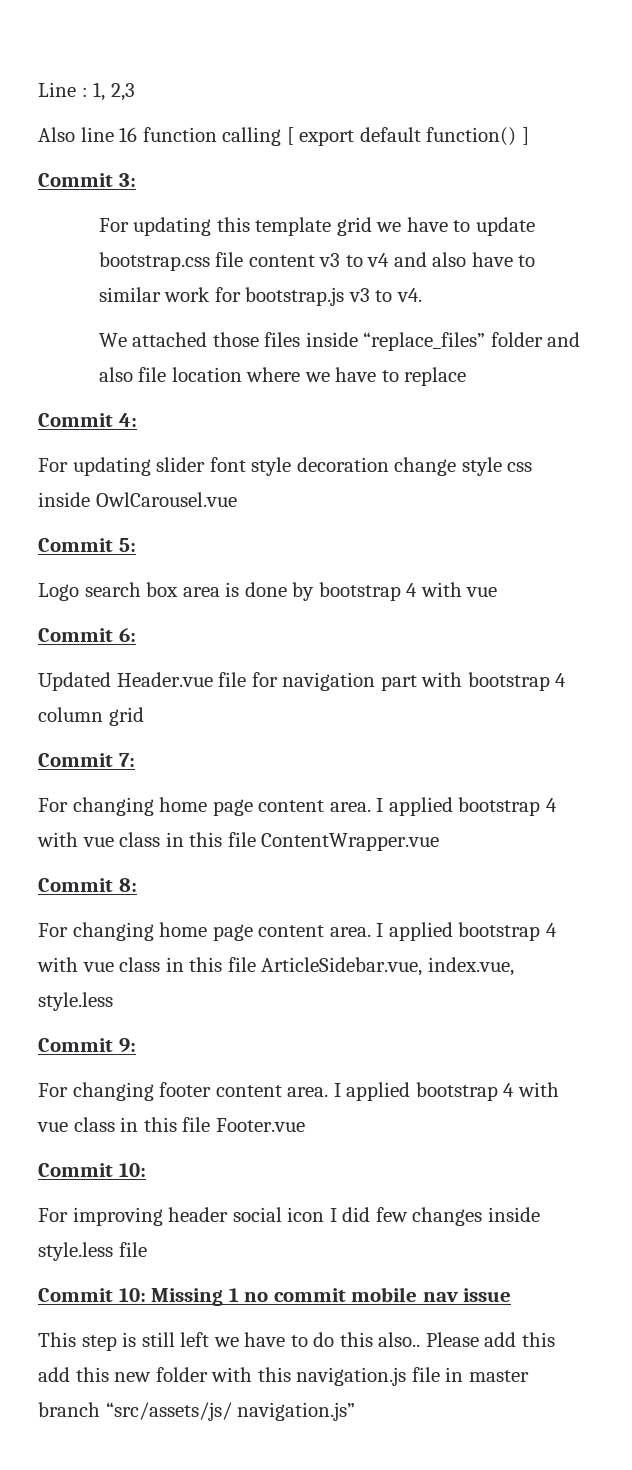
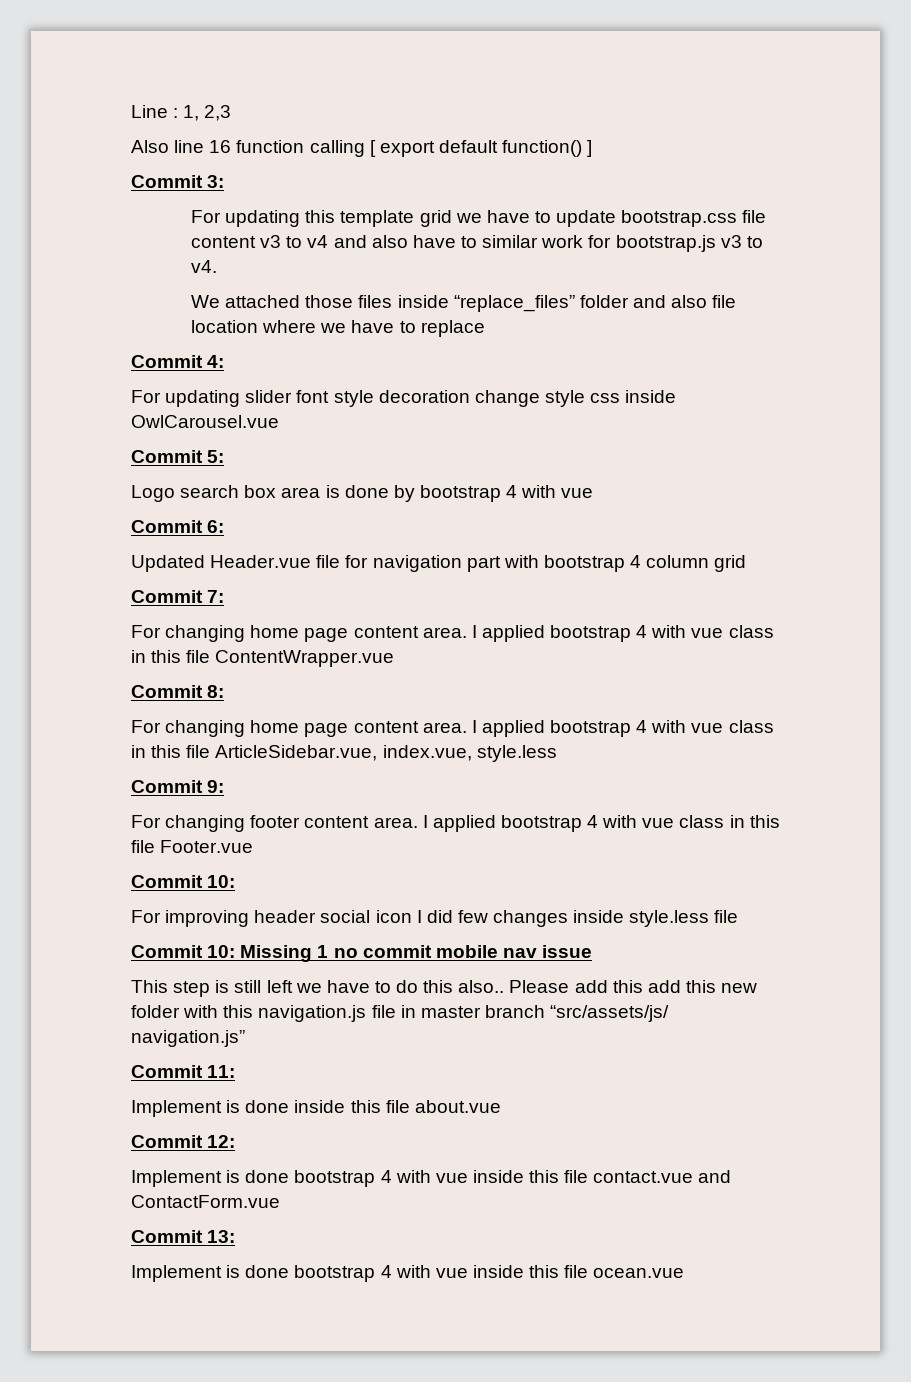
(356, 1411) none -> [131,1065,236,1078] [131,1100,501,1117] [131,1135,236,1148] [131,1170,732,1187] [131,1195,280,1208] [131,1230,236,1243] [131,1265,685,1282] // Commit 11: // Implement is done inside this file about.vue // Commit 12: // Implement is done bootstrap 4 with vue inside this file contact.vue and ContactForm.vue // Commit 13: // Implement is done bootstrap 4 with vue inside this file ocean.vue

